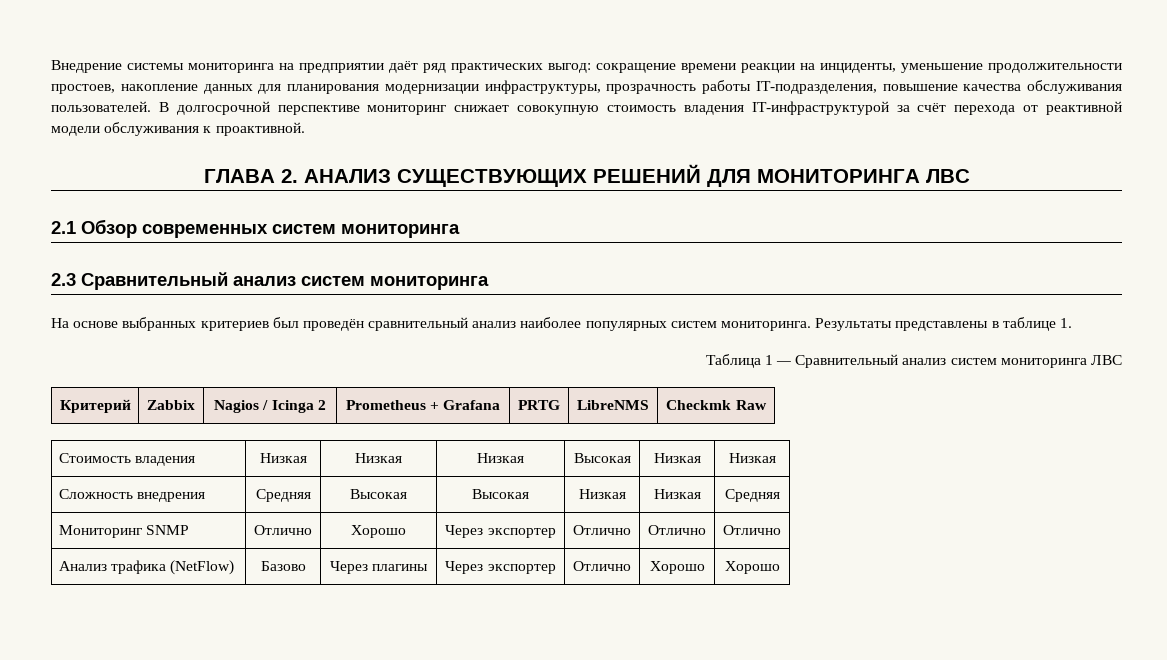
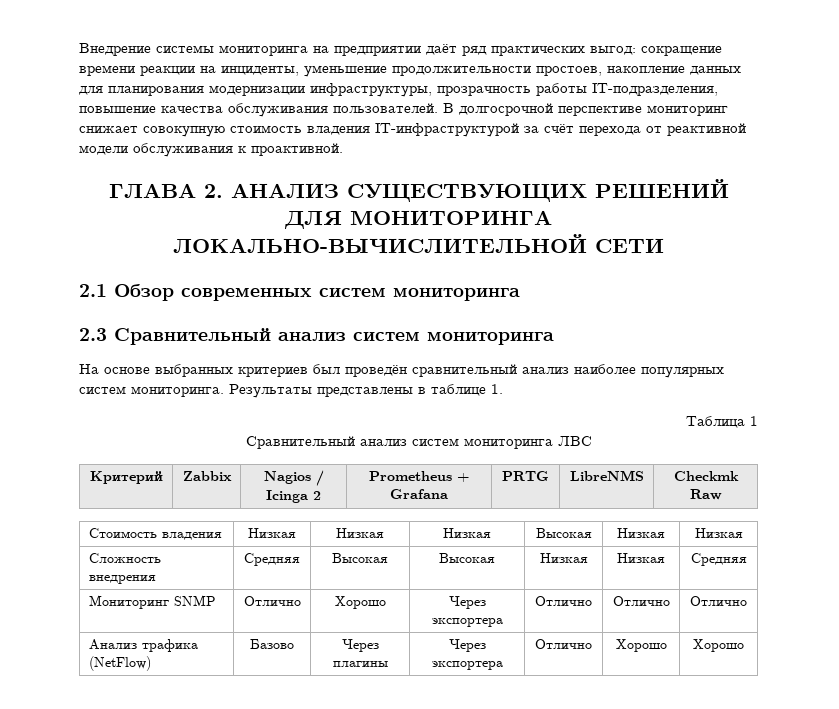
[925,169,970,183] ЛВС -> [173,234,664,254] ЛОКАЛЬНО-ВЫЧИСЛИТЕЛЬНОЙ СЕТИ
[776,361,792,365] — -> (758, 421) //
[487,528,556,538] экспортер -> [431,618,503,627] экспортера
[487,564,556,574] экспортер -> [431,661,503,670] экспортера

